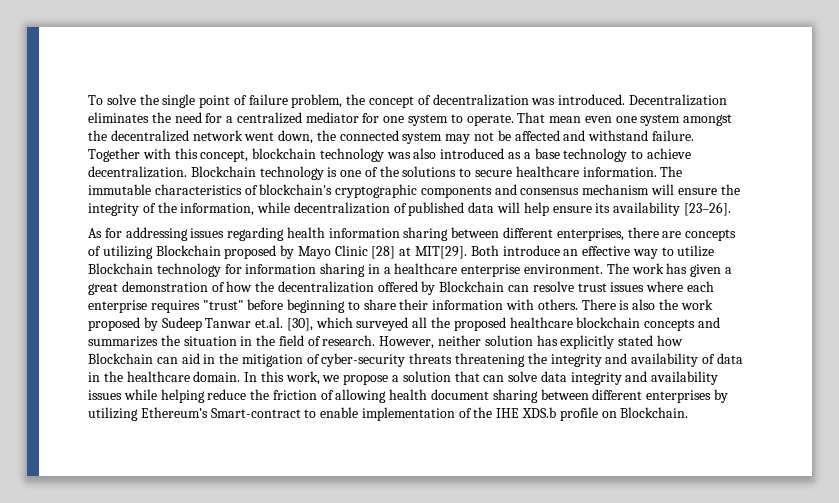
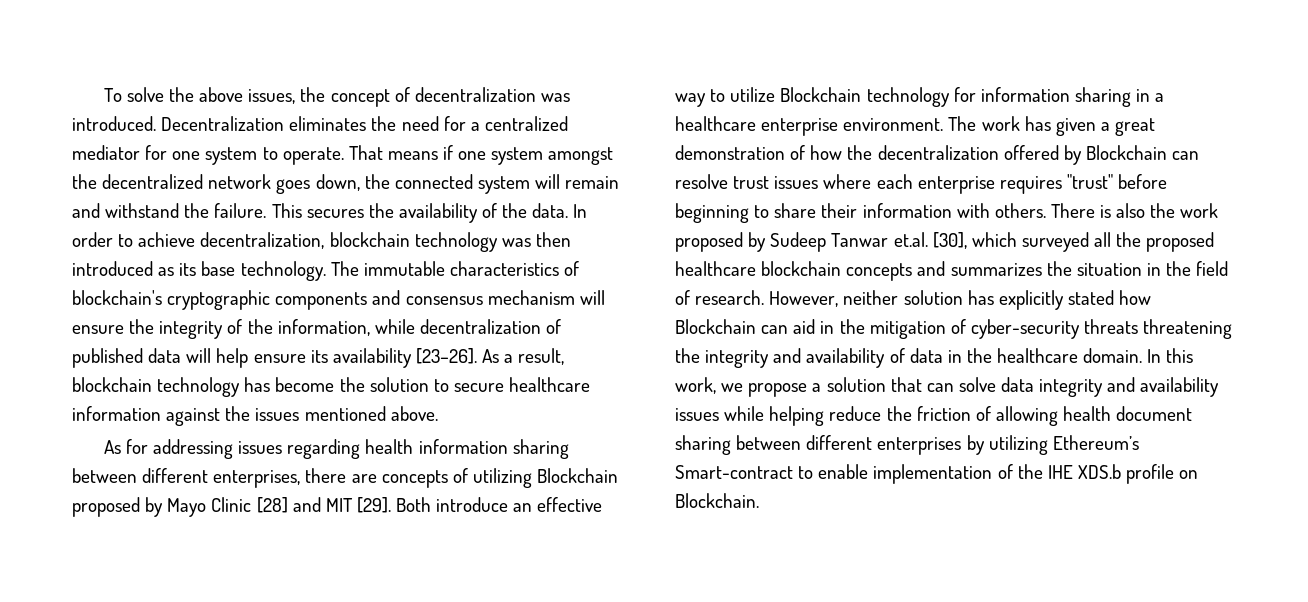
[162,94,343,108] single point of failure problem, -> [199,87,296,104] above issues,
[549,116,612,123] mean even -> [387,145,454,160] means if
[244,132,275,141] went -> [276,179,311,194] goes
[445,130,694,144] [88,148,249,162] may not be affected and withstand failure. Together with this concept, -> [535,174,620,189] [72,203,588,223] [72,232,325,249] will remain and withstand the failure. This secures the availability of the data. In order to achieve decentralization,
[413,148,437,159] also -> [535,232,571,247] then
[523,148,691,162] [88,166,657,180] a base technology to achieve decentralization. Blockchain technology is one of the solutions to secure healthcare information. -> [179,261,326,281] its base technology.
(731, 209) none -> [482,348,565,365] [72,377,591,397] [72,406,438,426] As a result, blockchain technology has become the solution to secure healthcare information against the issues mentioned above.
[399,246,468,259] at MIT[29]. -> [292,497,391,513] and MIT [29].

